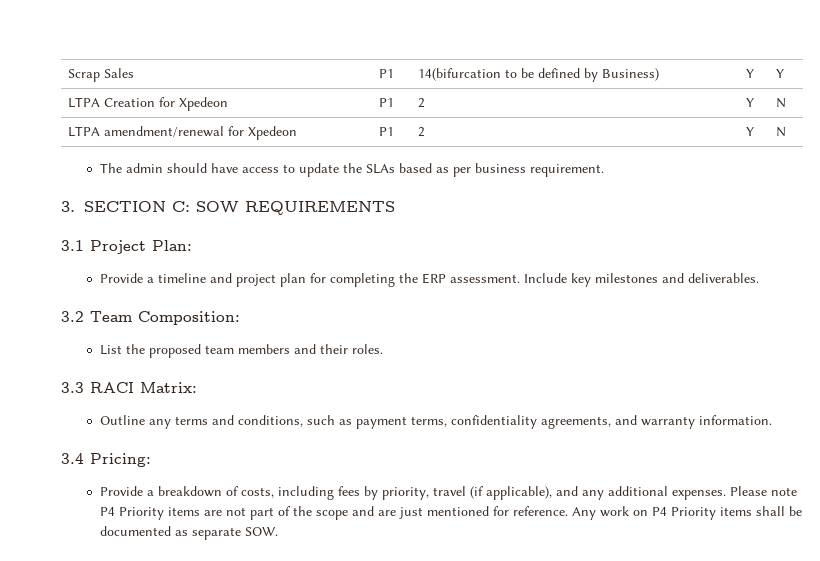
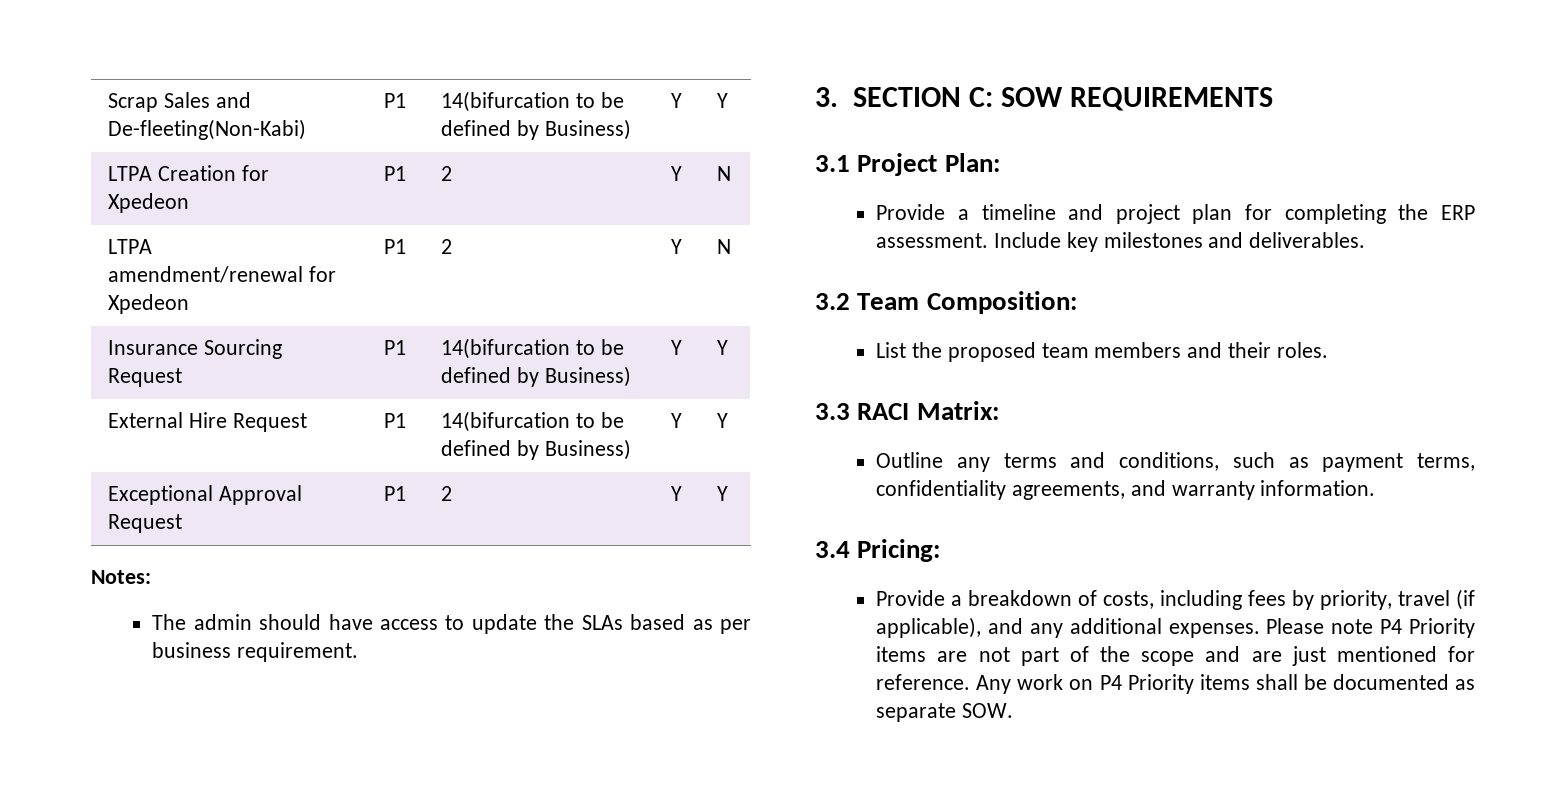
(135, 73) none -> [215,92,251,108] [108,119,307,140] and De-fleeting(Non-Kabi)
(787, 132) none -> [108,339,282,359] [108,368,183,387] [384,340,407,355] [441,338,624,359] [441,366,631,387] [671,340,683,355] [717,340,729,355] [108,412,307,432] [384,413,407,428] [441,411,624,432] [441,439,631,460] [671,413,683,428] [717,413,729,428] [108,485,302,505] [108,514,183,533] [384,486,407,501] [441,486,453,501] [671,486,683,501] [717,486,729,501] [91,570,151,584] // Insurance Sourcing Request | P1 | 14(bifurcation to be defined by Business) | Y | Y // External Hire Request | P1 | 14(bifurcation to be defined by Business) | Y | Y // Exceptional Approval Request | P1 | 2 | Y | Y // Notes:

